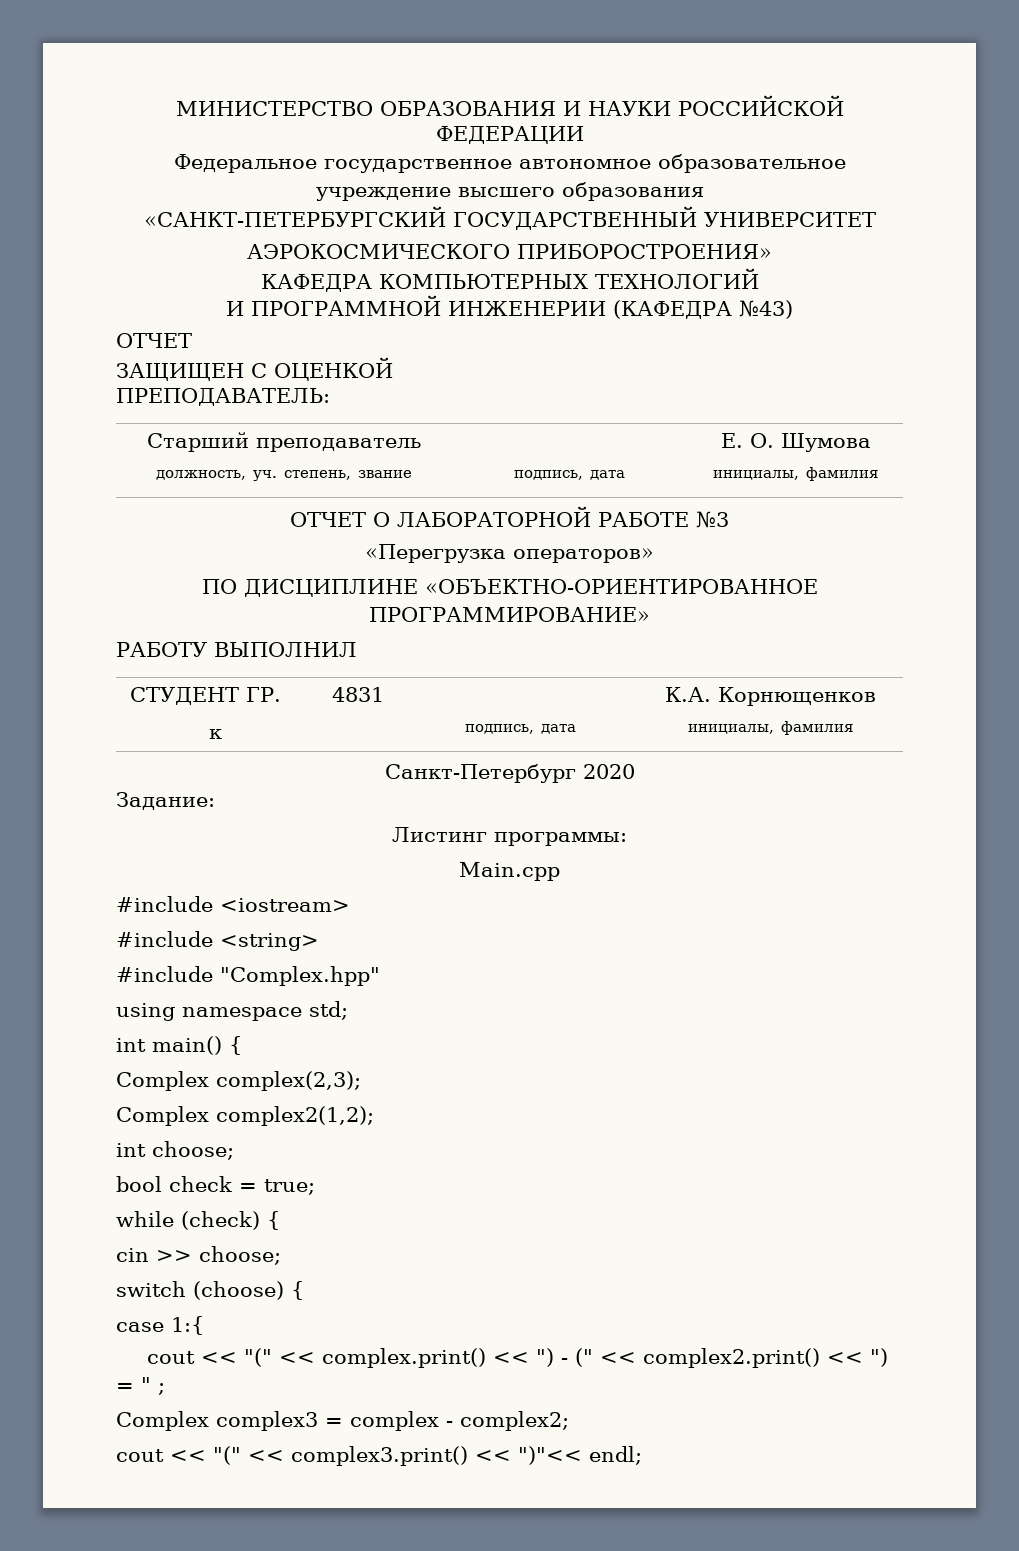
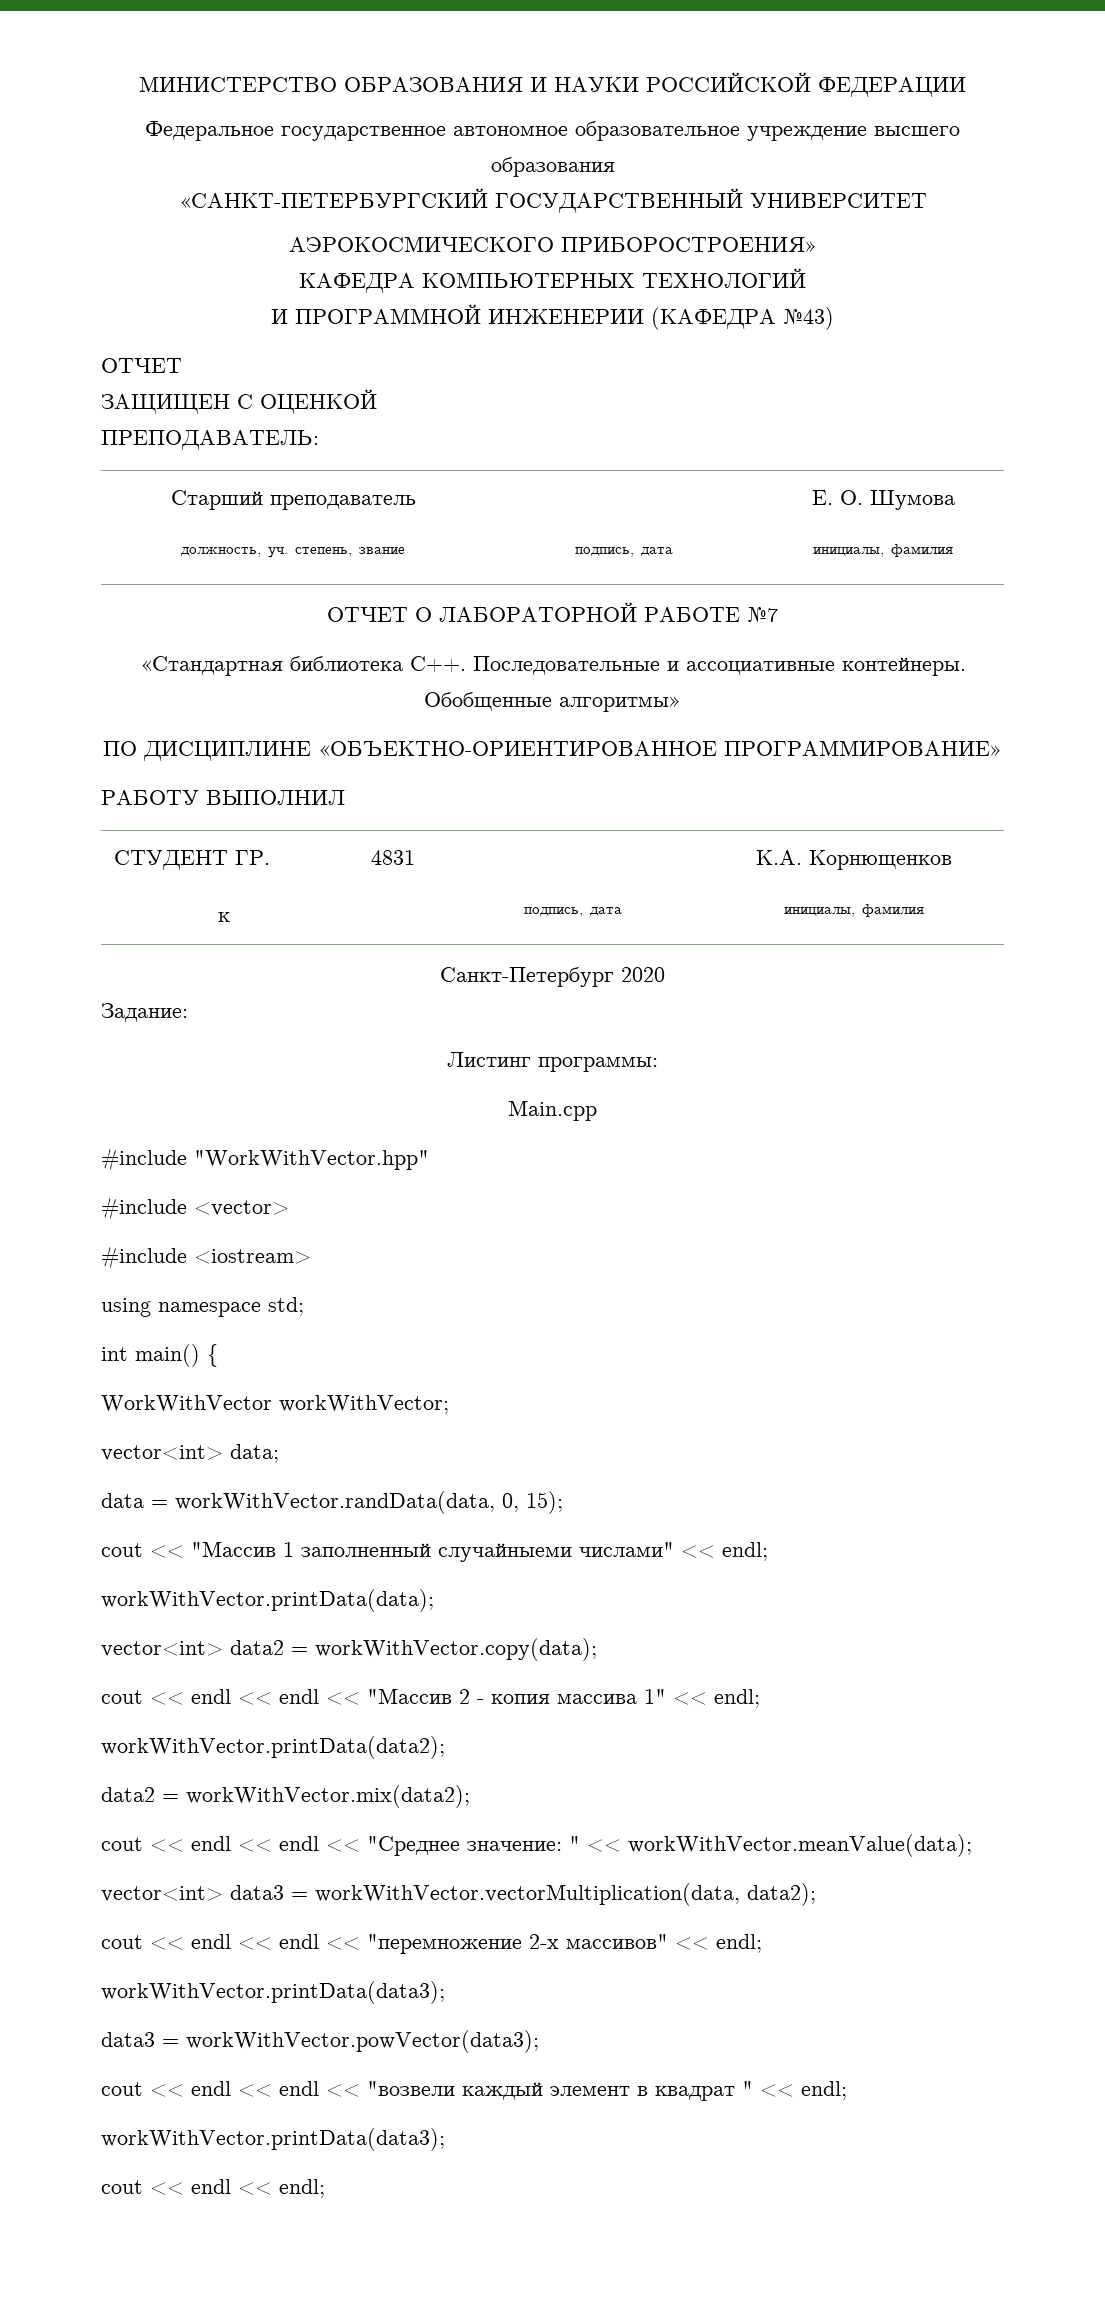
[696,511,729,528] [365,544,654,563] №3 // «Перегрузка операторов» -> [747,607,778,622] [139,656,966,676] [424,692,681,712] №7 // «Стандартная библиотека С++. Последовательные и ассоциативные контейнеры. Обобщенные алгоритмы»
[220,898,350,912] [116,931,319,951] [116,966,380,986] <iostream> // #include <string> // #include "Complex.hpp" -> [194,1150,429,1170] [101,1197,289,1220] [101,1246,311,1269] "WorkWithVector.hpp" // #include <vector> // #include <iostream>
[116,1071,361,1091] [116,1106,374,1126] [116,1141,234,1160] [116,1176,315,1195] [116,1211,280,1230] [116,1246,281,1265] [116,1281,304,1300] [116,1316,204,1335] [146,1348,888,1368] [116,1377,165,1395] [116,1411,569,1431] [116,1446,582,1466] Complex complex(2,3); // Complex complex2(1,2); // int choose; // bool check = true; // while (check) { // cin >> choose; // switch (choose) { // case 1:{ // cout << "(" << complex.print() << ") - (" << complex2.print() << ") = " ; // Complex complex3 = complex - complex2; // cout << "(" << complex3.print() << ")"<< -> [101,1395,449,1414] [101,1444,279,1463] [101,1491,563,1514] [101,1541,768,1562] [101,1589,434,1612] [101,1638,597,1661] [101,1688,760,1708] [101,1736,445,1759] [101,1785,470,1808] [101,1834,972,1857] [101,1883,816,1906] [101,1934,762,1954] [101,1981,445,2004] [101,2030,539,2053] [101,2081,847,2101] [101,2128,445,2151] [101,2179,272,2195] WorkWithVector workWithVector; // vector<int> data; // data = workWithVector.randData(data, 0, 15); // cout << "Массив 1 заполненный случайныеми числами" << endl; // workWithVector.printData(data); // vector<int> data2 = workWithVector.copy(data); // cout << endl << endl << "Массив 2 - копия массива 1" << endl; // workWithVector.printData(data2); // data2 = workWithVector.mix(data2); // cout << endl << endl << "Среднее значение: " << workWithVector.meanValue(data); // vector<int> data3 = workWithVector.vectorMultiplication(data, data2); // cout << endl << endl << "перемножение 2-х массивов" << endl; // workWithVector.printData(data3); // data3 = workWithVector.powVector(data3); // cout << endl << endl << "возвели каждый элемент в квадрат " << endl; // workWithVector.printData(data3); // cout << endl <<

